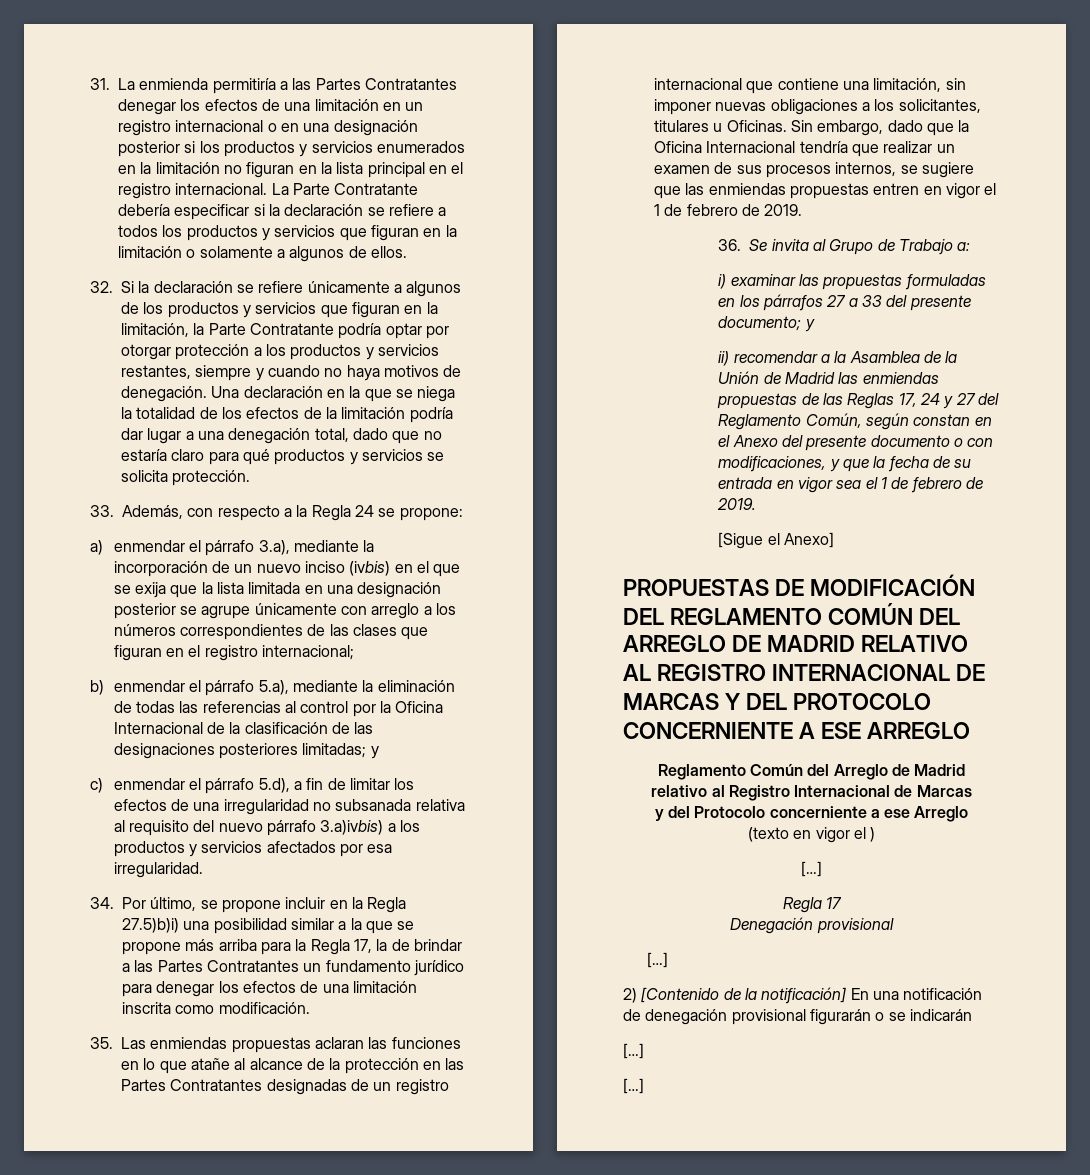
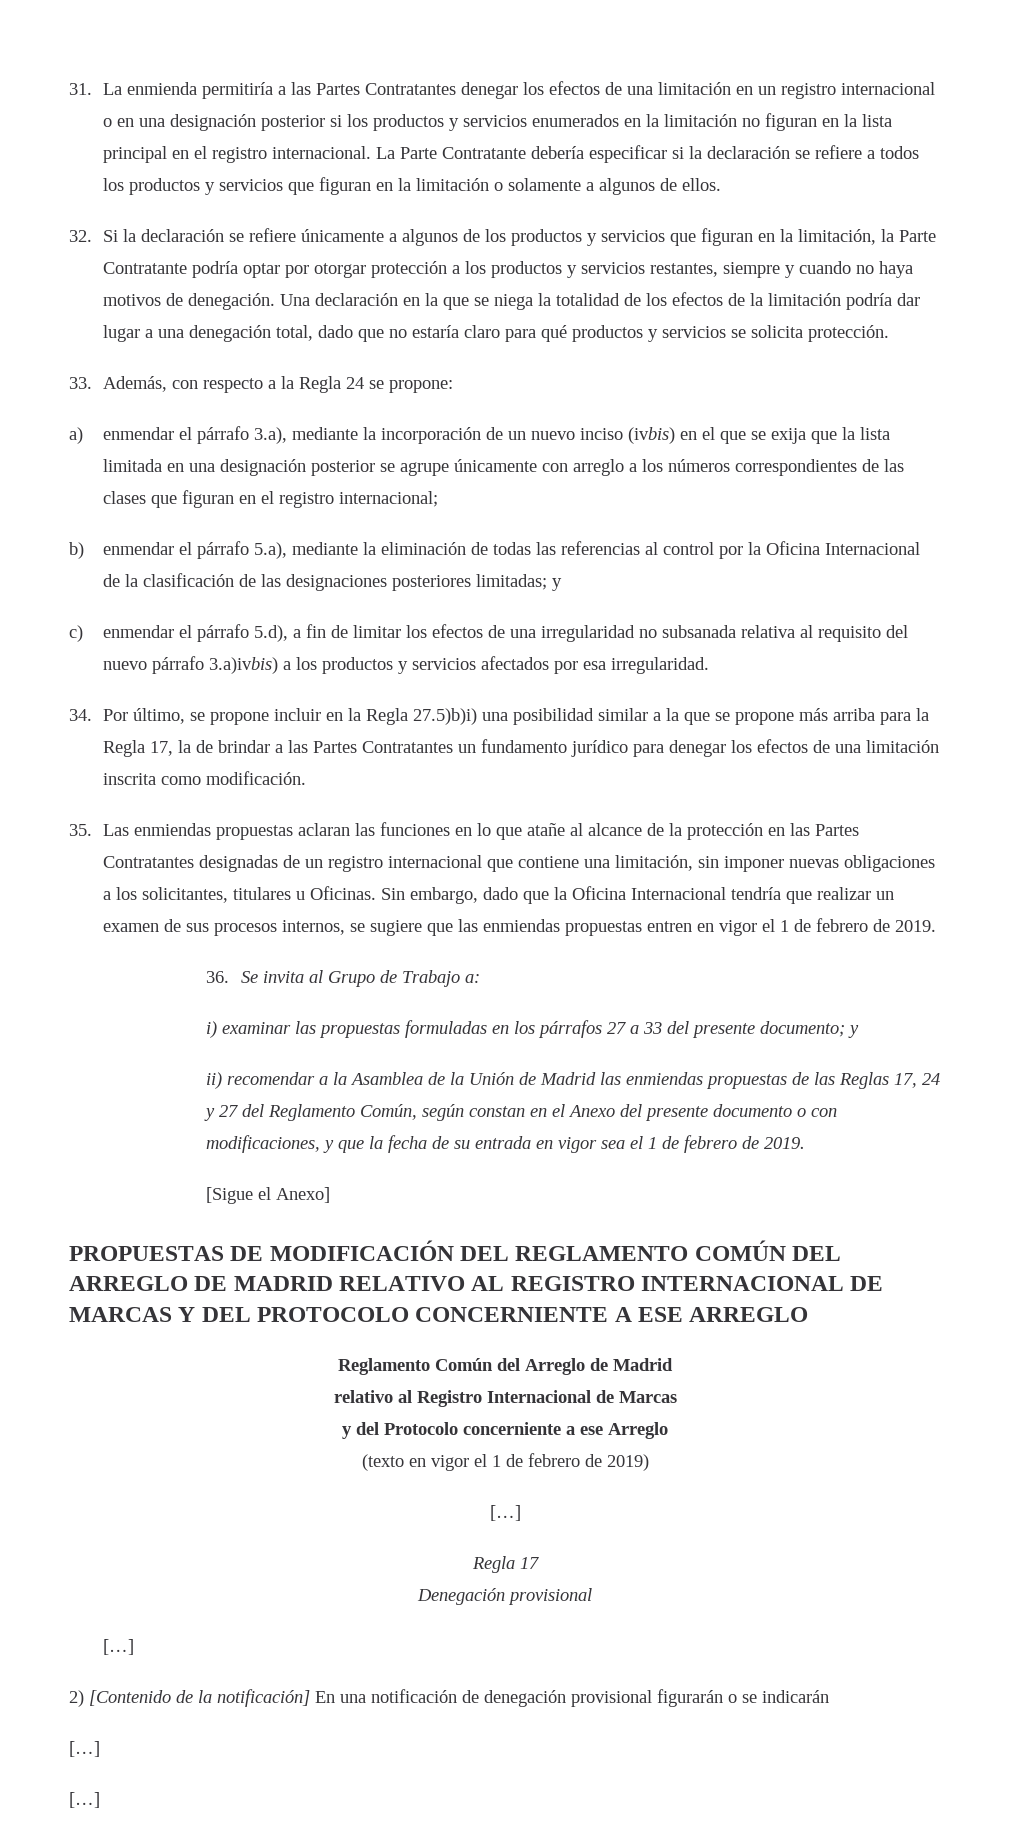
[870,827,876,842] ) -> [491,1453,649,1471] 1 de febrero de 2019)

